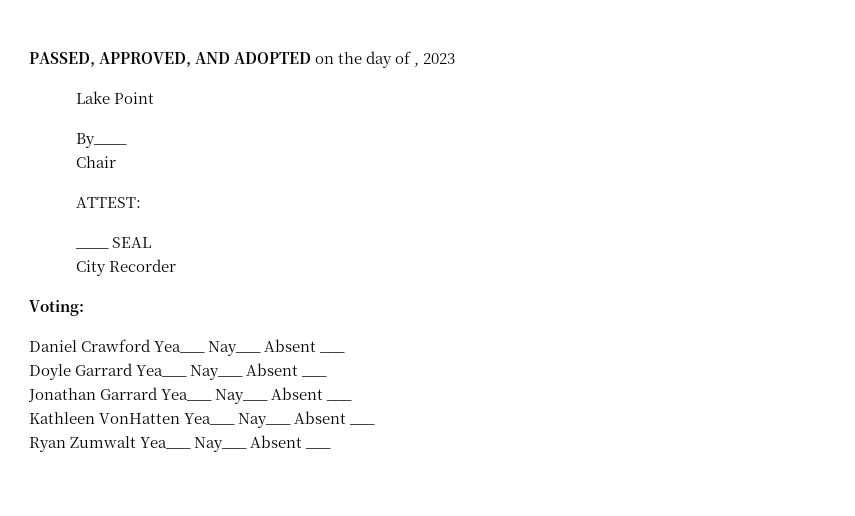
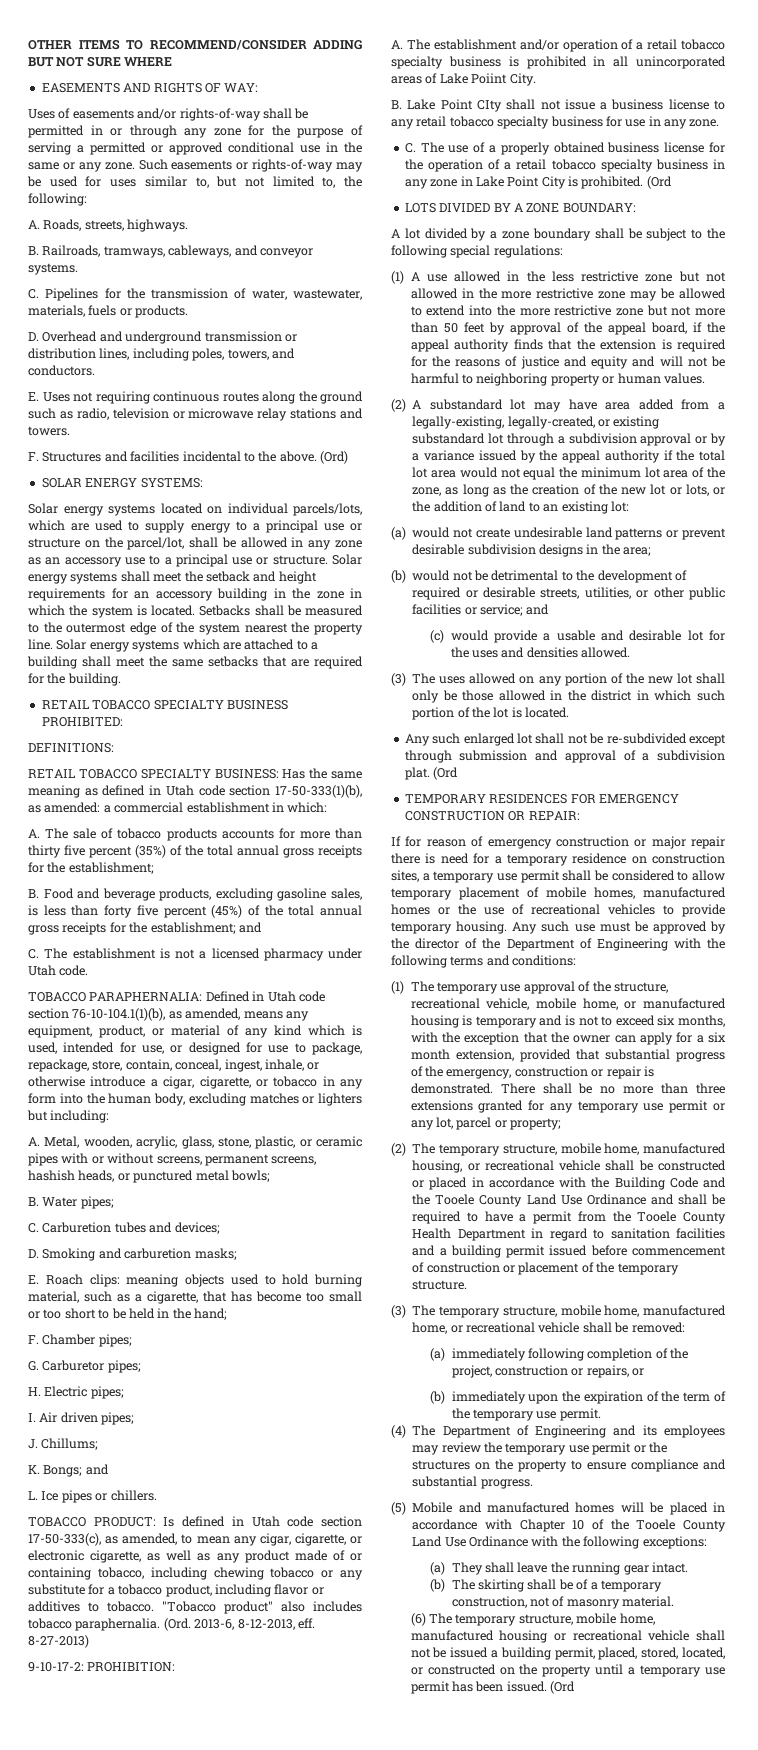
[29,51,456,68] [76,91,155,104] [76,133,128,148] [76,156,117,168] [76,197,142,208] [75,248,110,249] [112,237,152,248] [76,259,177,276] [29,300,84,316] [29,339,317,356] [319,352,346,353] [29,363,299,380] [301,376,328,377] [28,387,324,404] [326,400,353,401] [29,411,347,428] [349,424,376,425] [29,435,303,452] [305,448,332,449] PASSED, APPROVED, AND ADOPTED on the day of , 2023 // Lake Point // By____ // Chair // ATTEST: // ____ SEAL // City Recorder // Voting: // Daniel Crawford Yea___ Nay___ Absent ___ // Doyle Garrard Yea___ Nay___ Absent ___ // Jonathan Garrard Yea___ Nay___ Absent ___ // Kathleen VonHatten Yea___ Nay___ Absent ___ // Ryan Zumwalt Yea___ Nay___ Absent ___ -> [28,39,362,50] [28,56,173,67] [41,83,259,93] [28,108,309,121] [28,125,363,138] [28,142,362,155] [28,159,363,172] [27,176,362,188] [28,193,87,206] [28,219,189,232] [28,245,313,258] [28,263,78,275] [28,288,362,301] [28,305,189,318] [28,331,297,344] [28,348,295,361] [28,365,95,376] [28,391,363,404] [28,408,363,421] [28,426,70,436] [28,451,348,464] [41,478,203,488] [28,503,362,516] [28,520,362,533] [28,537,362,550] [28,554,363,567] [28,571,317,584] [28,588,362,601] [28,605,363,618] [28,622,363,635] [28,639,318,652] [27,656,363,669] [28,673,121,686] [41,700,288,710] [41,717,123,727] [28,743,114,753] [28,768,362,779] [28,785,362,798] [28,802,328,813] [28,828,362,841] [28,845,362,858] [28,862,154,874] [28,888,362,901] [28,905,362,918] [28,922,262,935] [28,948,362,961] [28,965,89,976] [28,991,325,1002] [28,1008,309,1021] [28,1025,362,1038] [28,1042,362,1055] [28,1059,320,1072] [28,1076,363,1089] [28,1093,362,1106] [27,1110,110,1123] [28,1136,362,1149] [28,1153,317,1166] [28,1170,270,1183] [28,1196,114,1209] [28,1222,220,1234] [28,1248,237,1261] [28,1274,362,1287] [28,1291,362,1304] [28,1308,227,1320] [28,1334,132,1347] [28,1360,141,1373] [28,1386,124,1399] [28,1412,135,1425] [28,1438,99,1450] [28,1464,109,1477] [28,1490,157,1503] [28,1516,362,1527] [28,1533,362,1546] [28,1550,362,1563] [28,1567,363,1580] [28,1584,324,1597] [28,1601,362,1614] [28,1618,315,1631] [28,1635,89,1648] [28,1662,176,1672] [391,39,725,52] [391,56,726,69] [391,73,536,86] [391,99,725,112] [391,116,720,129] [404,142,725,155] [404,159,725,172] [404,176,672,189] [404,203,636,213] [391,228,725,241] [391,245,563,258] [391,271,726,284] [410,288,726,301] [410,305,725,316] [410,322,725,335] [410,339,726,352] [410,356,725,369] [410,373,705,386] [391,399,725,412] [412,416,660,429] [412,433,726,446] [412,450,725,463] [412,467,725,480] [412,484,725,497] [412,501,629,514] [391,527,726,540] [412,544,652,557] [391,570,687,583] [412,587,725,600] [412,604,550,616] [430,630,725,643] [450,647,631,658] [391,673,725,686] [412,690,725,703] [412,707,570,720] [404,733,726,746] [404,750,725,763] [404,767,459,780] [404,794,679,804] [404,811,580,821] [391,836,725,849] [391,853,725,866] [391,870,725,883] [391,887,726,900] [391,904,725,917] [391,921,726,934] [391,938,725,951] [391,955,577,968] [391,981,668,994] [410,998,726,1010] [410,1015,725,1028] [410,1032,726,1045] [410,1049,725,1062] [410,1066,654,1079] [410,1083,725,1094] [410,1100,725,1113] [410,1117,562,1130] [391,1143,726,1156] [412,1160,726,1173] [412,1177,726,1190] [412,1194,725,1207] [412,1211,726,1224] [412,1228,725,1241] [412,1245,726,1258] [412,1262,679,1275] [412,1280,468,1290] [391,1305,726,1318] [412,1322,685,1334] [430,1348,689,1361] [451,1365,645,1378] [430,1391,726,1404] [451,1408,601,1421] [391,1425,725,1438] [412,1442,667,1455] [412,1459,726,1472] [412,1476,533,1489] [391,1502,725,1515] [412,1519,726,1532] [412,1536,707,1549] [430,1562,688,1575] [430,1579,662,1592] [451,1596,675,1609] [410,1613,655,1626] [410,1630,725,1643] [410,1647,725,1660] [410,1664,725,1677] [410,1681,576,1694] OTHER ITEMS TO RECOMMEND/CONSIDER ADDING BUT NOT SURE WHERE // EASEMENTS AND RIGHTS OF WAY: // Uses of easements and/or rights-of-way shall be permitted in or through any zone for the purpose of serving a permitted or approved conditional use in the same or any zone. Such easements or rights-of-way may be used for uses similar to, but not limited to, the following: // A. Roads, streets, highways. // B. Railroads, tramways, cableways, and conveyor systems. // C. Pipelines for the transmission of water, wastewater, materials, fuels or products. // D. Overhead and underground transmission or distribution lines, including poles, towers, and conductors. // E. Uses not requiring continuous routes along the ground such as radio, television or microwave relay stations and towers. // F. Structures and facilities incidental to the above. (Ord) // SOLAR ENERGY SYSTEMS: // Solar energy systems located on individual parcels/lots, which are used to supply energy to a principal use or structure on the parcel/lot, shall be allowed in any zone as an accessory use to a principal use or structure. Solar energy systems shall meet the setback and height requirements for an accessory building in the zone in which the system is located. Setbacks shall be measured to the outermost edge of the system nearest the property line. Solar energy systems which are attached to a building shall meet the same setbacks that are required for the building. // RETAIL TOBACCO SPECIALTY BUSINESS PROHIBITED: // DEFINITIONS: // RETAIL TOBACCO SPECIALTY BUSINESS: Has the same meaning as defined in Utah code section 17-50-333(1)(b), as amended: a commercial establishment in which: // A. The sale of tobacco products accounts for more than thirty five percent (35%) of the total annual gross receipts for the establishment; // B. Food and beverage products, excluding gasoline sales, is less than forty five percent (45%) of the total annual gross receipts for the establishment; and // C. The establishment is not a licensed pharmacy under Utah code. // TOBACCO PARAPHERNALIA: Defined in Utah code section 76-10-104.1(1)(b), as amended, means any equipment, product, or material of any kind which is used, intended for use, or designed for use to package, repackage, store, contain, conceal, ingest, inhale, or otherwise introduce a cigar, cigarette, or tobacco in any form into the human body, excluding matches or lighters but including: // A. Metal, wooden, acrylic, glass, stone, plastic, or ceramic pipes with or without screens, permanent screens, hashish heads, or punctured metal bowls; // B. Water pipes; // C. Carburetion tubes and devices; // D. Smoking and carburetion masks; // E. Roach clips: meaning objects used to hold burning material, such as a cigarette, that has become too small or too short to be held in the hand; // F. Chamber pipes; // G. Carburetor pipes; // H. Electric pipes; // I. Air driven pipes; // J. Chillums; // K. Bongs; and // L. Ice pipes or chillers. // TOBACCO PRODUCT: Is defined in Utah code section 17-50-333(c), as amended, to mean any cigar, cigarette, or electronic cigarette, as well as any product made of or containing tobacco, including chewing tobacco or any substitute for a tobacco product, including flavor or additives to tobacco. "Tobacco product" also includes tobacco paraphernalia. (Ord. 2013-6, 8-12-2013, eff. 8-27-2013) // 9-10-17-2: PROHIBITION: // A. The establishment and/or operation of a retail tobacco specialty business is prohibited in all unincorporated areas of Lake Poiint City. // B. Lake Point CIty shall not issue a business license to any retail tobacco specialty business for use in any zone. // C. The use of a properly obtained business license for the operation of a retail tobacco specialty business in any zone in Lake Point City is prohibited. (Ord // LOTS DIVIDED BY A ZONE BOUNDARY: // A lot divided by a zone boundary shall be subject to the following special regulations: // (1) A use allowed in the less restrictive zone but not allowed in the more restrictive zone may be allowed to extend into the more restrictive zone but not more than 50 feet by approval of the appeal board, if the appeal authority finds that the extension is required for the reasons of justice and equity and will not be harmful to neighboring property or human values. // (2) A substandard lot may have area added from a legally-existing, legally-created, or existing substandard lot through a subdivision approval or by a variance issued by the appeal authority if the total lot area would not equal the minimum lot area of the zone, as long as the creation of the new lot or lots, or the addition of land to an existing lot: // (a) would not create undesirable land patterns or prevent desirable subdivision designs in the area; // (b) would not be detrimental to the development of required or desirable streets, utilities, or other public facilities or service; and // (c) would provide a usable and desirable lot for the uses and densities allowed. // (3) The uses allowed on any portion of the new lot shall only be those allowed in the district in which such portion of the lot is located. // Any such enlarged lot shall not be re-subdivided except through submission and approval of a subdivision plat. (Ord // TEMPORARY RESIDENCES FOR EMERGENCY CONSTRUCTION OR REPAIR: // If for reason of emergency construction or major repair there is need for a temporary residence on construction sites, a temporary use permit shall be considered to allow temporary placement of mobile homes, manufactured homes or the use of recreational vehicles to provide temporary housing. Any such use must be approved by the director of the Department of Engineering with the following terms and conditions: // (1) The temporary use approval of the structure, recreational vehicle, mobile home, or manufactured housing is temporary and is not to exceed six months, with the exception that the owner can apply for a six month extension, provided that substantial progress of the emergency, construction or repair is demonstrated. There shall be no more than three extensions granted for any temporary use permit or any lot, parcel or property; // (2) The temporary structure, mobile home, manufactured housing, or recreational vehicle shall be constructed or placed in accordance with the Building Code and the Tooele County Land Use Ordinance and shall be required to have a permit from the Tooele County Health Department in regard to sanitation facilities and a building permit issued before commencement of construction or placement of the temporary structure. // (3) The temporary structure, mobile home, manufactured home, or recreational vehicle shall be removed: // (a) immediately following completion of the project, construction or repairs, or // (b) immediately upon the expiration of the term of the temporary use permit. // (4) The Department of Engineering and its employees may review the temporary use permit or the structures on the property to ensure compliance and substantial progress. // (5) Mobile and manufactured homes will be placed in accordance with Chapter 10 of the Tooele County Land Use Ordinance with the following exceptions: // (a) They shall leave the running gear intact. // (b) The skirting shall be of a temporary construction, not of masonry material. // (6) The temporary structure, mobile home, manufactured housing or recreational vehicle shall not be issued a building permit, placed, stored, located, or constructed on the property until a temporary use permit has been issued. (Ord

